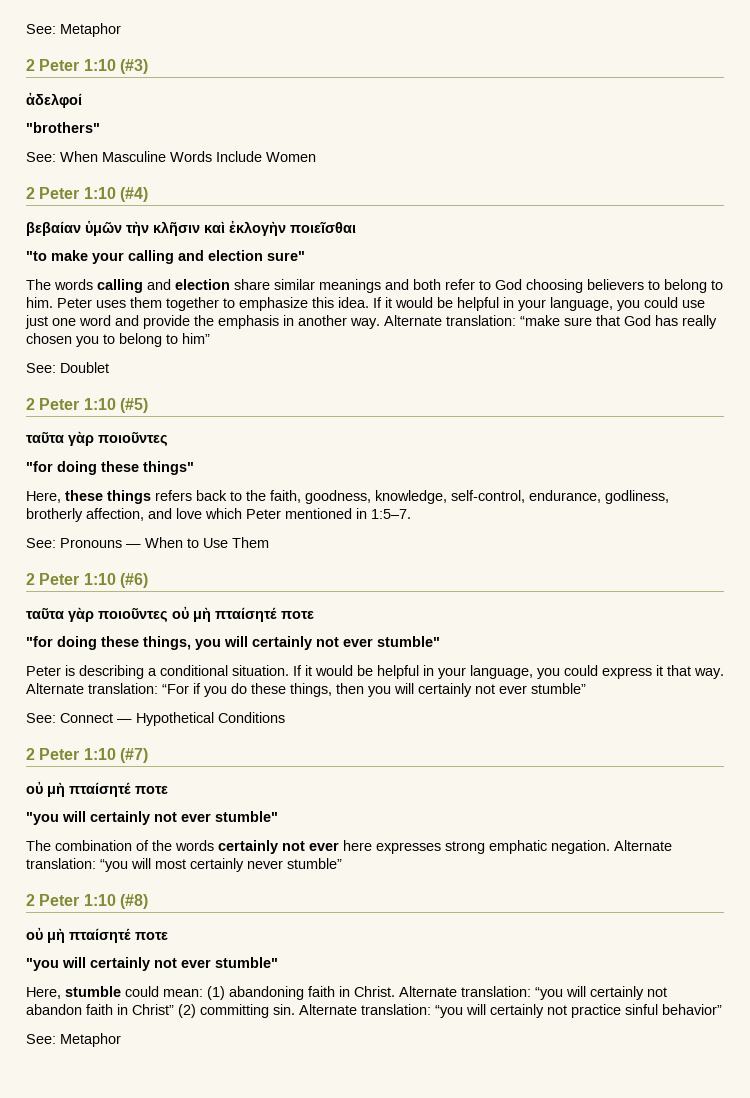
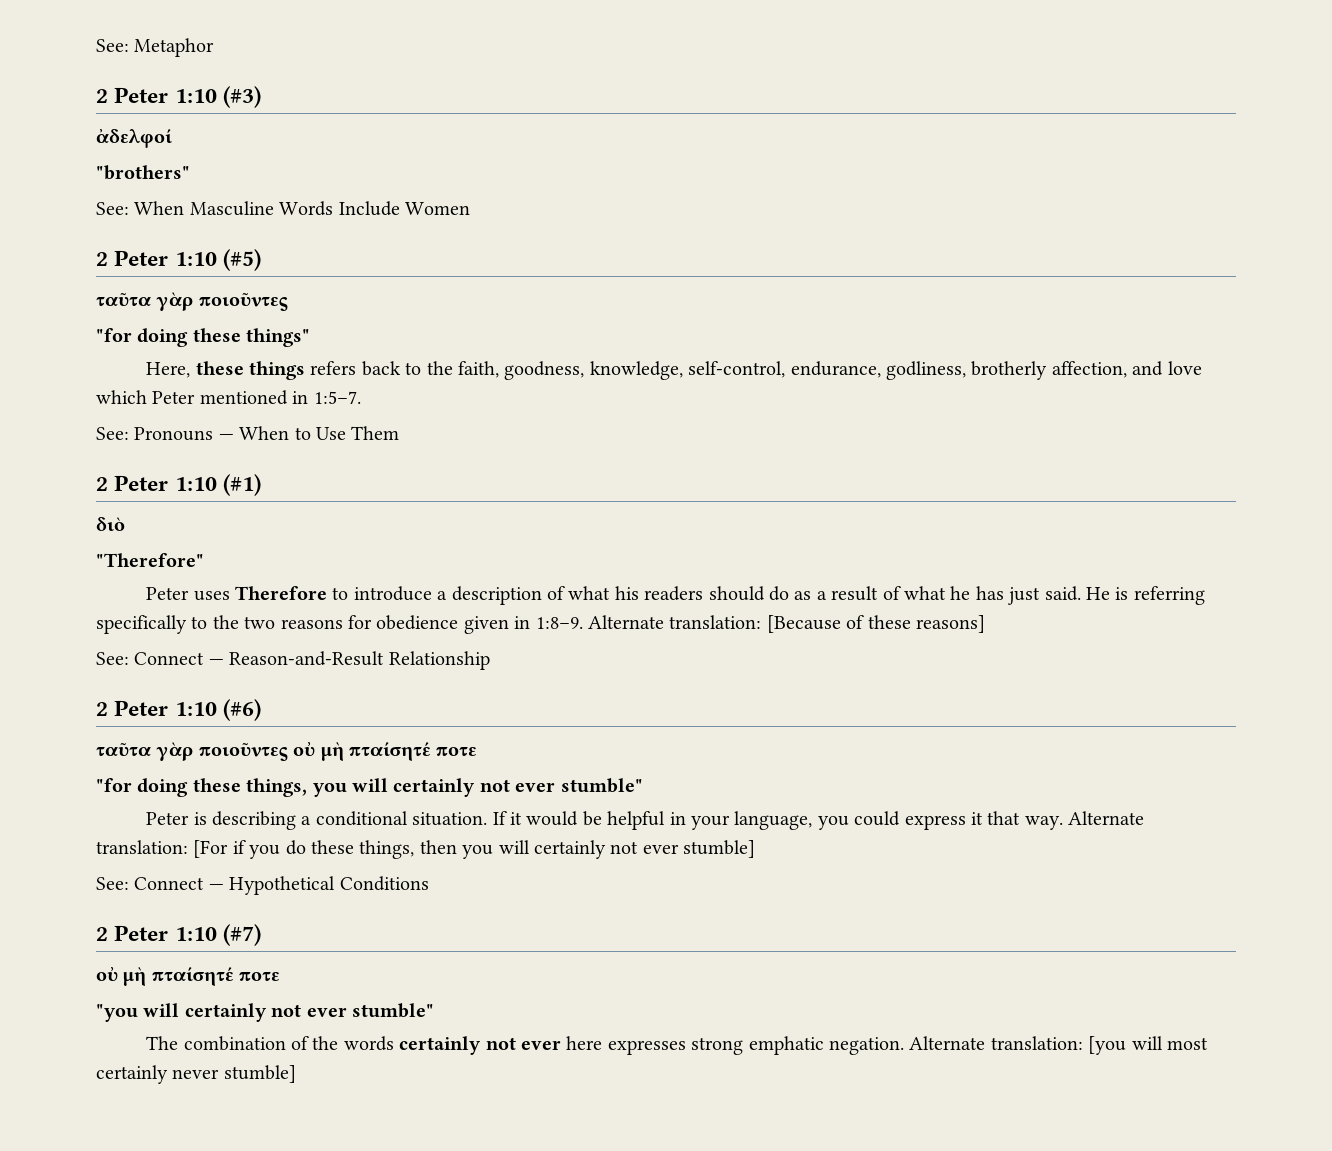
[26,187,148,202] [26,220,356,236] [26,250,305,264] [26,279,723,293] [26,297,705,311] [25,315,717,329] [26,333,210,347] [26,362,109,373] // 2 Peter 1:10 (#4) // βεβαίαν ὑμῶν τὴν κλῆσιν καὶ ἐκλογὴν ποιεῖσθαι // "to make your calling and election sure" // The words calling and election share similar meanings and both refer to God choosing believers to belong to him. Peter uses them together to emphasize this idea. If it would be helpful in your language, you could use just one word and provide the emphasis in another way. Alternate translation: “make sure that God has really chosen you to belong to him” // See: Doublet -> (470, 208) none
(269, 542) none -> [96,474,262,496] [96,517,125,531] [96,553,204,567] [146,586,1205,605] [96,615,985,634] [96,651,490,670] // 2 Peter 1:10 (#1) // διὸ // "Therefore" // Peter uses Therefore to introduce a description of what his readers should do as a result of what he has just said. He is referring specifically to the two reasons for obedience given in 1:8–9. Alternate translation: [Because of these reasons] // See: Connect — Reason-and-Result Relationship
[162,684,189,694] “For -> [193,840,229,858] [For
[531,683,586,694] stumble” -> [683,840,756,858] stumble]
[100,859,128,872] “you -> [1088,1036,1127,1055] [you
[287,858,342,869] [26,894,148,909] [26,927,168,943] [26,957,278,971] [26,986,667,1000] [26,1004,722,1018] [26,1033,121,1047] stumble” // 2 Peter 1:10 (#8) // οὐ μὴ πταίσητέ ποτε // "you will certainly not ever stumble" // Here, stumble could mean: (1) abandoning faith in Christ. Alternate translation: “you will certainly not abandon faith in Christ” (2) committing sin. Alternate translation: “you will certainly not practice sinful behavior” // See: Metaphor -> [223,1065,296,1083] stumble]

